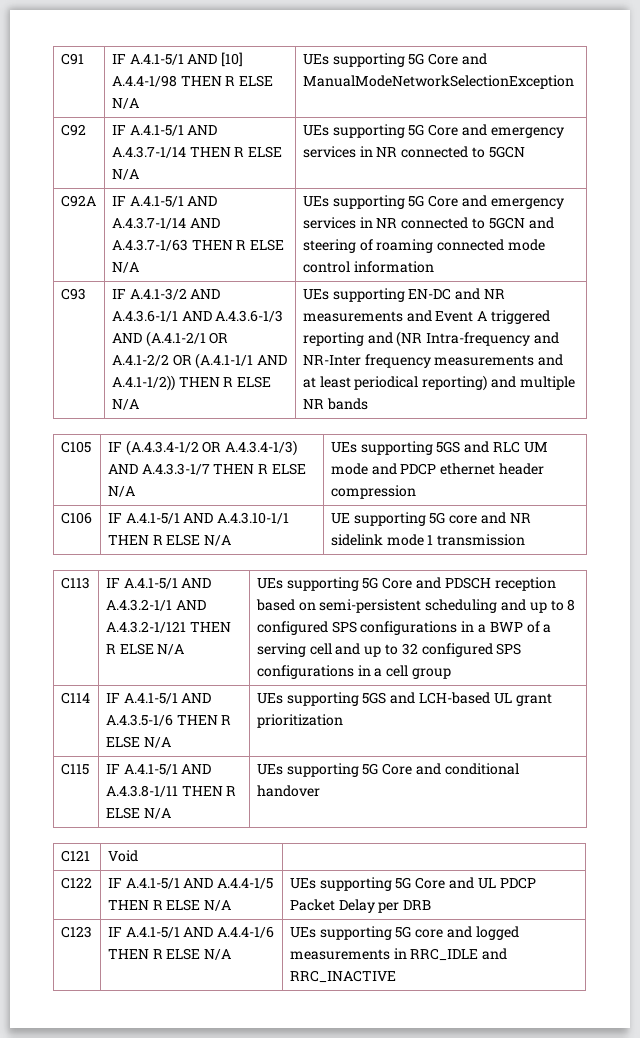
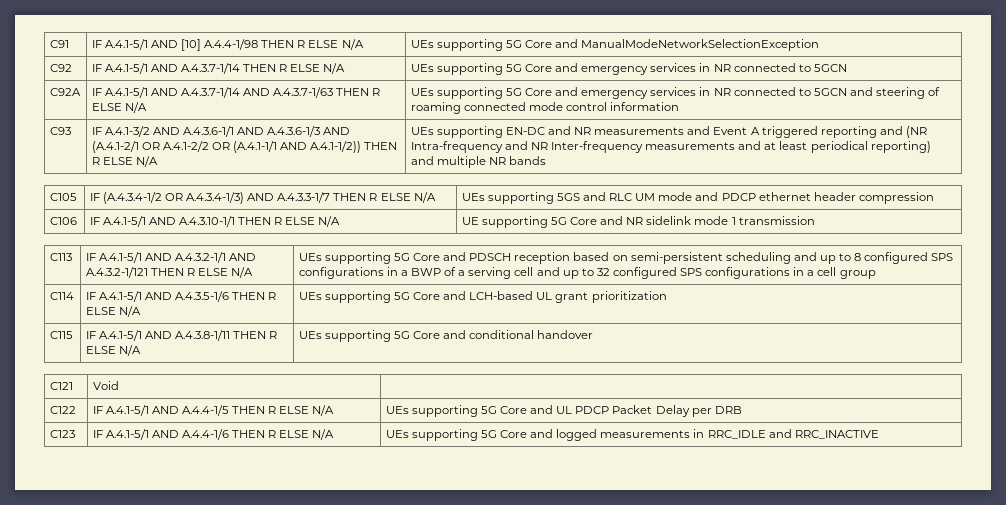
[302,354,431,368] NR-Inter frequency -> [530,141,643,153] NR Inter-frequency
[449,515,478,524] core -> [569,217,597,225] Core
[362,692,387,704] 5GS -> [393,292,440,300] 5G Core
[415,929,444,938] core -> [499,430,527,438] Core

